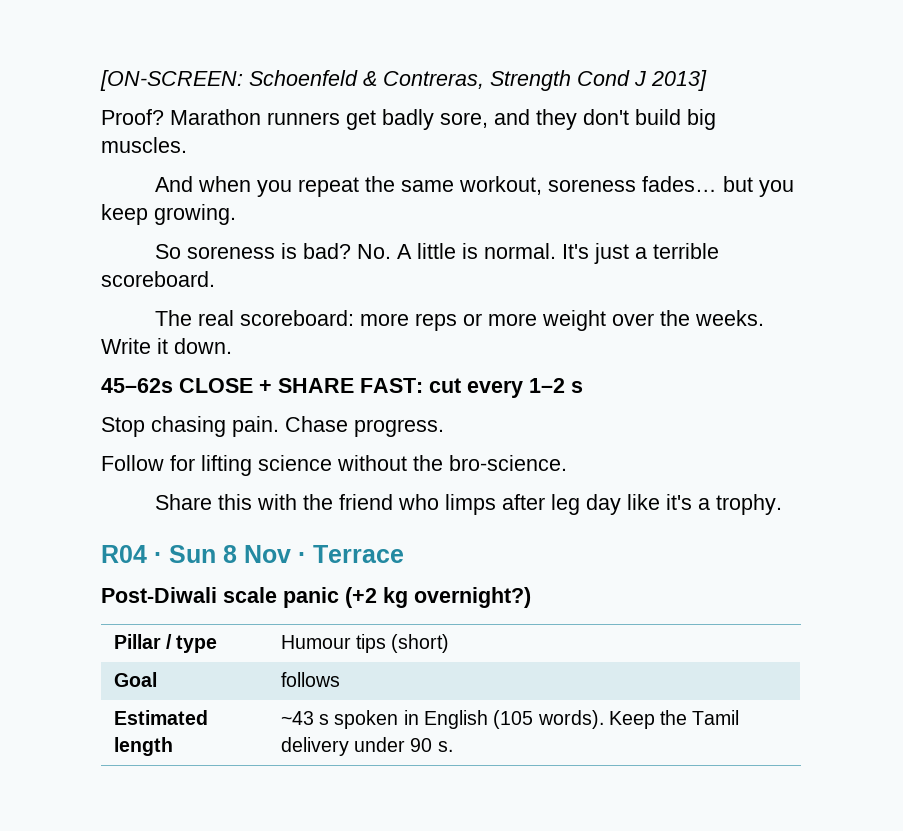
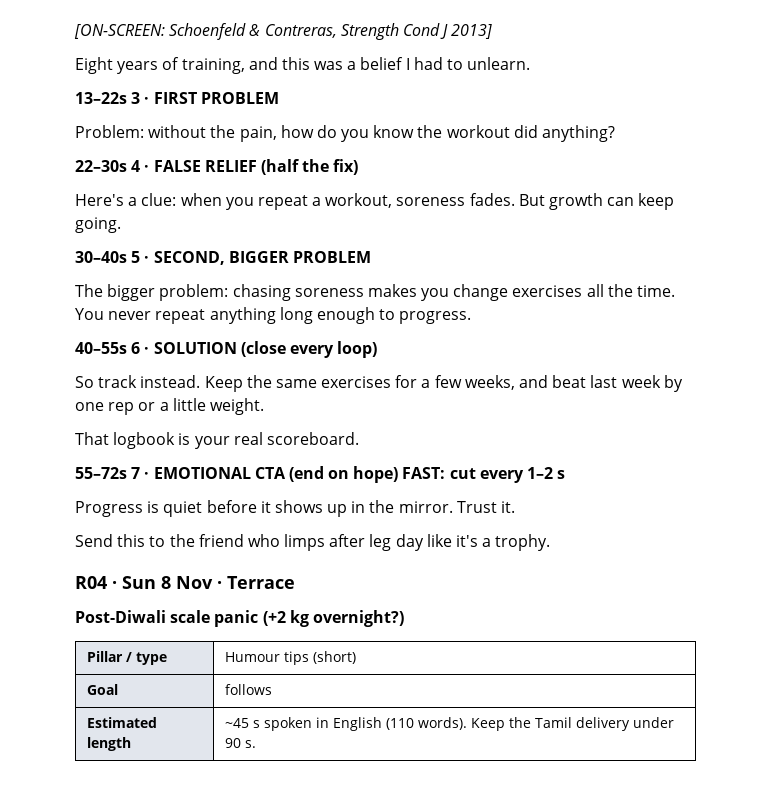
[101,109,716,130] [101,137,187,153] [154,176,794,197] [101,204,236,225] [154,243,719,264] [101,271,215,287] [154,310,764,331] [101,338,232,354] [101,378,354,393] Proof? Marathon runners get badly sore, and they don't build big muscles. // And when you repeat the same workout, soreness fades… but you keep growing. // So soreness is bad? No. A little is normal. It's just a terrible scoreboard. // The real scoreboard: more reps or more weight over the weeks. Write it down. // 45–62s CLOSE + SHARE -> [75,57,531,74] [75,92,279,104] [75,125,616,142] [75,159,359,175] [75,193,675,210] [75,217,121,233] [75,251,371,265] [75,284,676,301] [75,307,472,324] [75,341,378,358] [75,375,683,392] [75,398,264,415] [75,432,359,449] [75,466,399,483] Eight years of training, and this was a belief I had to unlearn. // 13–22s 3 · FIRST PROBLEM // Problem: without the pain, how do you know the workout did anything? // 22–30s 4 · FALSE RELIEF (half the fix) // Here's a clue: when you repeat a workout, soreness fades. But growth can keep going. // 30–40s 5 · SECOND, BIGGER PROBLEM // The bigger problem: chasing soreness makes you change exercises all the time. You never repeat anything long enough to progress. // 40–55s 6 · SOLUTION (close every loop) // So track instead. Keep the same exercises for a few weeks, and beat last week by one rep or a little weight. // That logbook is your real scoreboard. // 55–72s 7 · EMOTIONAL CTA (end on hope)
[101,416,444,437] [101,455,567,476] [154,494,297,510] Stop chasing pain. Chase progress. // Follow for lifting science without the bro-science. // Share this with -> [75,500,516,517] [75,534,166,547] Progress is quiet before it shows up in the mirror. Trust it. // Send this to
[280,711,314,725] ~43 -> [224,718,249,728] ~45
[493,710,534,729] (105 -> [385,718,414,730] (110

